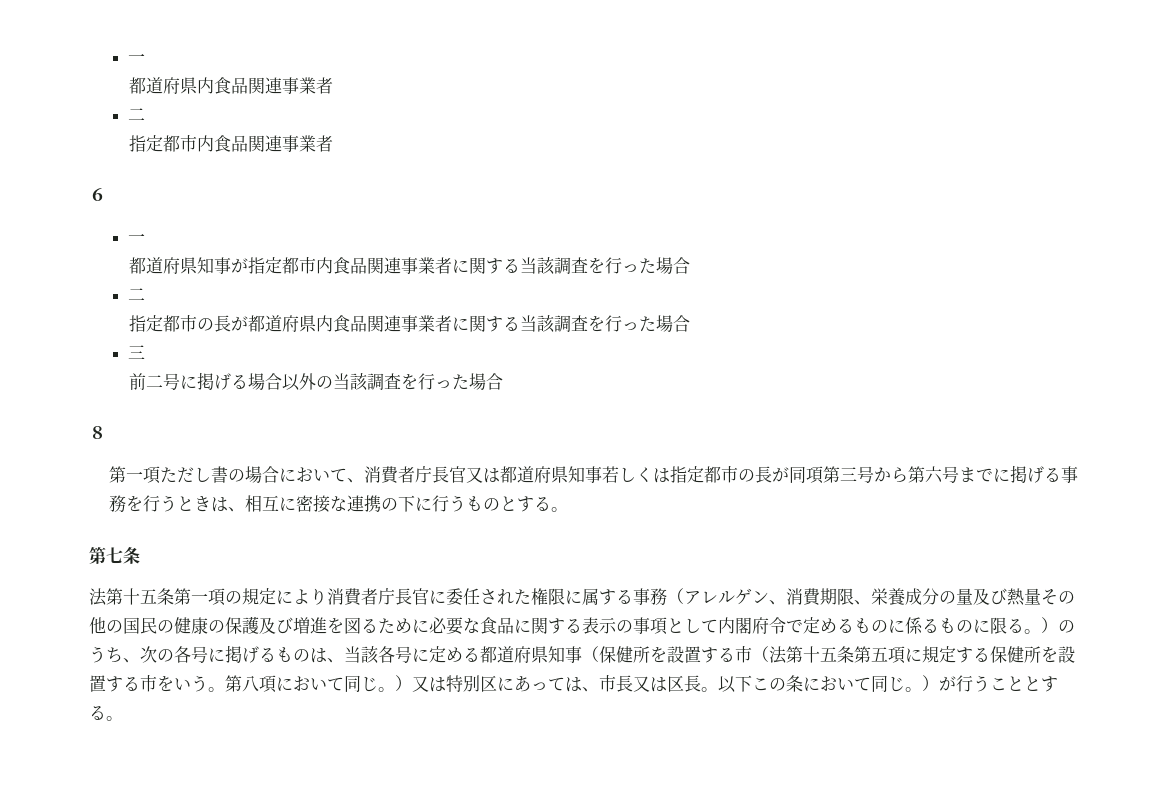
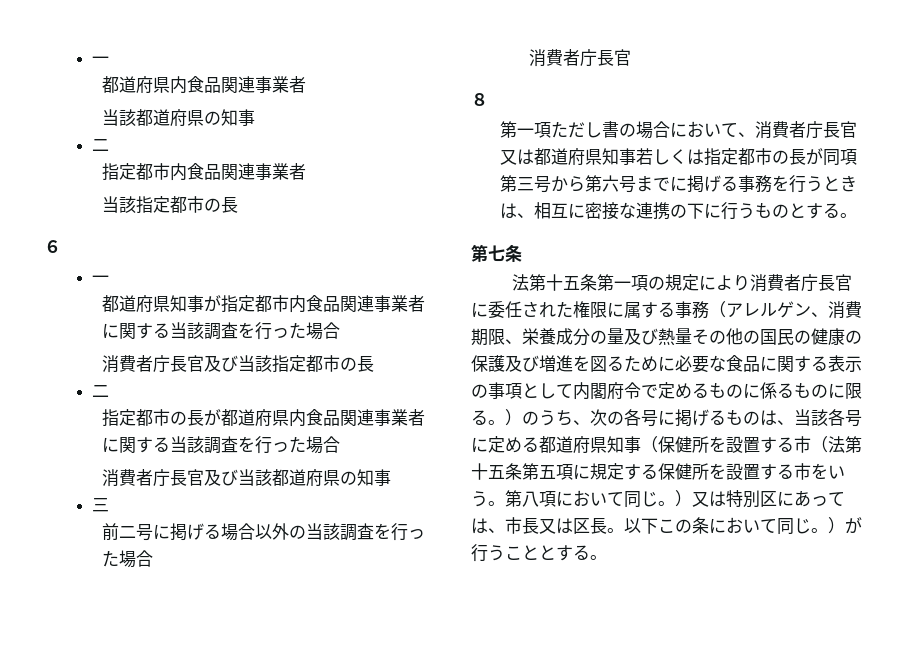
(334, 85) none -> [102,109,256,127] // 当該都道府県の知事
(334, 143) none -> [102,196,239,214] // 当該指定都市の長
(691, 265) none -> [102,355,375,373] // 消費者庁長官及び当該指定都市の長
(691, 323) none -> [102,469,392,487] // 消費者庁長官及び当該都道府県の知事
(504, 381) none -> [529,49,632,67] // 消費者庁長官

